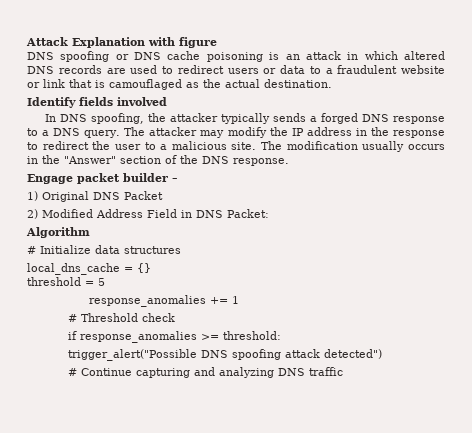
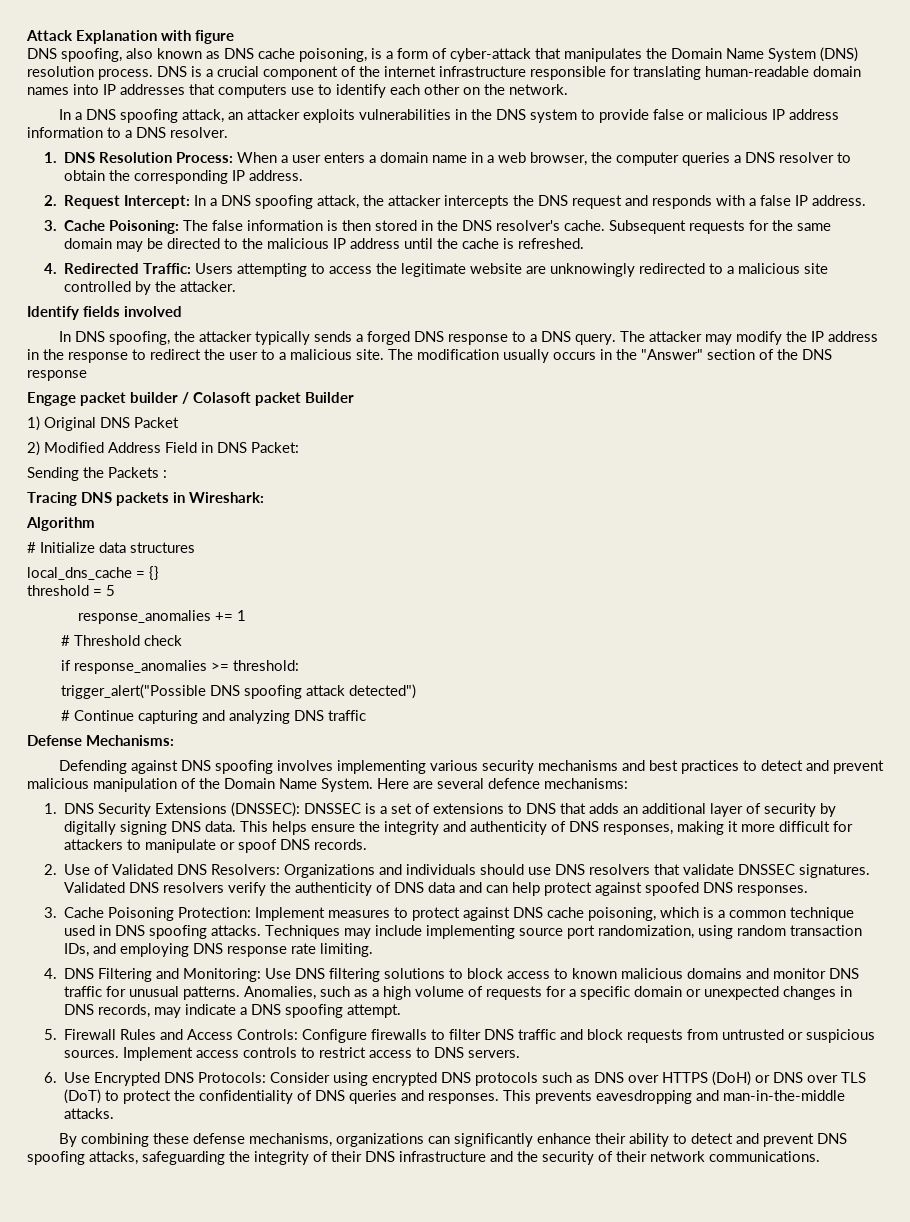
[60,51,446,62] [27,65,445,74] [27,79,332,90] spoofing or DNS cache poisoning is an attack in which altered DNS records are used to redirect users or data to a fraudulent website or link that is camouflaged as the actual destination. -> [61,47,858,62] [27,66,861,80] [27,84,568,98] [58,109,839,123] [27,127,228,138] [43,152,852,166] [64,170,304,184] [43,195,867,209] [43,220,832,234] [64,238,585,252] [43,263,829,277] [64,281,237,295] spoofing, also known as DNS cache poisoning, is a form of cyber-attack that manipulates the Domain Name System (DNS) resolution process. DNS is a crucial component of the internet infrastructure responsible for translating human-readable domain names into IP addresses that computers use to identify each other on the network. // In a DNS spoofing attack, an attacker exploits vulnerabilities in the DNS system to provide false or malicious IP address information to a DNS resolver. // 1. DNS Resolution Process: When a user enters a domain name in a web browser, the computer queries a DNS resolver to obtain the corresponding IP address. // 2. Request Intercept: In a DNS spoofing attack, the attacker intercepts the DNS request and responds with a false IP address. // 3. Cache Poisoning: The false information is then stored in the DNS resolver's cache. Subsequent requests for the same domain may be directed to the malicious IP address until the cache is refreshed. // 4. Redirected Traffic: Users attempting to access the legitimate website are unknowingly redirected to a malicious site controlled by the attacker.
[233,158,289,166] response. -> [27,370,87,381] response
[172,178,178,182] – -> [182,392,354,406] / Colasoft packet Builder
(269, 213) none -> [27,467,167,481] [27,492,264,506] // Sending the Packets : // Tracing DNS packets in Wireshark:
(344, 371) none -> [27,735,174,746] [58,760,884,774] [27,778,628,792] [43,802,837,817] [64,821,854,835] [64,839,368,853] [43,864,871,878] [64,882,809,896] [43,907,855,921] [64,925,863,939] [64,943,374,957] [43,968,860,982] [64,986,853,1000] [64,1004,402,1018] [43,1029,876,1043] [64,1047,521,1061] [43,1071,867,1086] [64,1089,846,1104] [64,1108,115,1119] [58,1133,847,1147] [27,1151,820,1165] // Defense Mechanisms: // Defending against DNS spoofing involves implementing various security mechanisms and best practices to detect and prevent malicious manipulation of the Domain Name System. Here are several defence mechanisms: // 1. DNS Security Extensions (DNSSEC): DNSSEC is a set of extensions to DNS that adds an additional layer of security by digitally signing DNS data. This helps ensure the integrity and authenticity of DNS responses, making it more difficult for attackers to manipulate or spoof DNS records. // 2. Use of Validated DNS Resolvers: Organizations and individuals should use DNS resolvers that validate DNSSEC signatures. Validated DNS resolvers verify the authenticity of DNS data and can help protect against spoofed DNS responses. // 3. Cache Poisoning Protection: Implement measures to protect against DNS cache poisoning, which is a common technique used in DNS spoofing attacks. Techniques may include implementing source port randomization, using random transaction IDs, and employing DNS response rate limiting. // 4. DNS Filtering and Monitoring: Use DNS filtering solutions to block access to known malicious domains and monitor DNS traffic for unusual patterns. Anomalies, such as a high volume of requests for a specific domain or unexpected changes in DNS records, may indicate a DNS spoofing attempt. // 5. Firewall Rules and Access Controls: Configure firewalls to filter DNS traffic and block requests from untrusted or suspicious sources. Implement access controls to restrict access to DNS servers. // 6. Use Encrypted DNS Protocols: Consider using encrypted DNS protocols such as DNS over HTTPS (DoH) or DNS over TLS (DoT) to protect the confidentiality of DNS queries and responses. This prevents eavesdropping and man-in-the-middle attacks. // By combining these defense mechanisms, organizations can significantly enhance their ability to detect and prevent DNS spoofing attacks, safeguarding the integrity of their DNS infrastructure and the security of their network communications.

